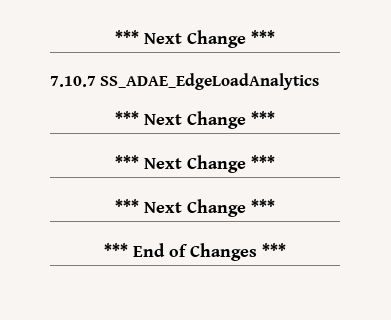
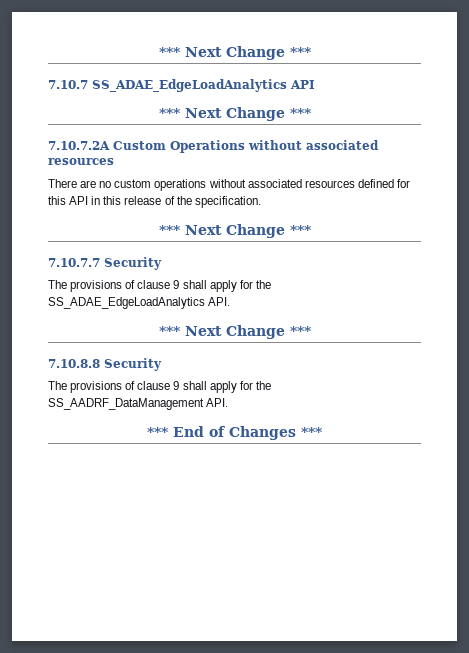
[115,111,275,129] [115,155,275,173] [115,199,275,217] // *** Next Change *** // *** Next Change *** // *** Next Change *** -> [290,80,315,89] [158,107,312,121] [48,140,379,153] [48,158,114,165] [48,179,410,191] [48,196,261,208] [158,224,312,238] [48,257,162,270] [48,280,271,292] [48,297,231,309] [158,325,312,339] [48,358,162,371] [48,381,271,393] [48,398,229,410] API // *** Next Change *** // 7.10.7.2A Custom Operations without associated resources // There are no custom operations without associated resources defined for this API in this release of the specification. // *** Next Change *** // 7.10.7.7 Security // The provisions of clause 9 shall apply for the SS_ADAE_EdgeLoadAnalytics API. // *** Next Change *** // 7.10.8.8 Security // The provisions of clause 9 shall apply for the SS_AADRF_DataManagement API.

